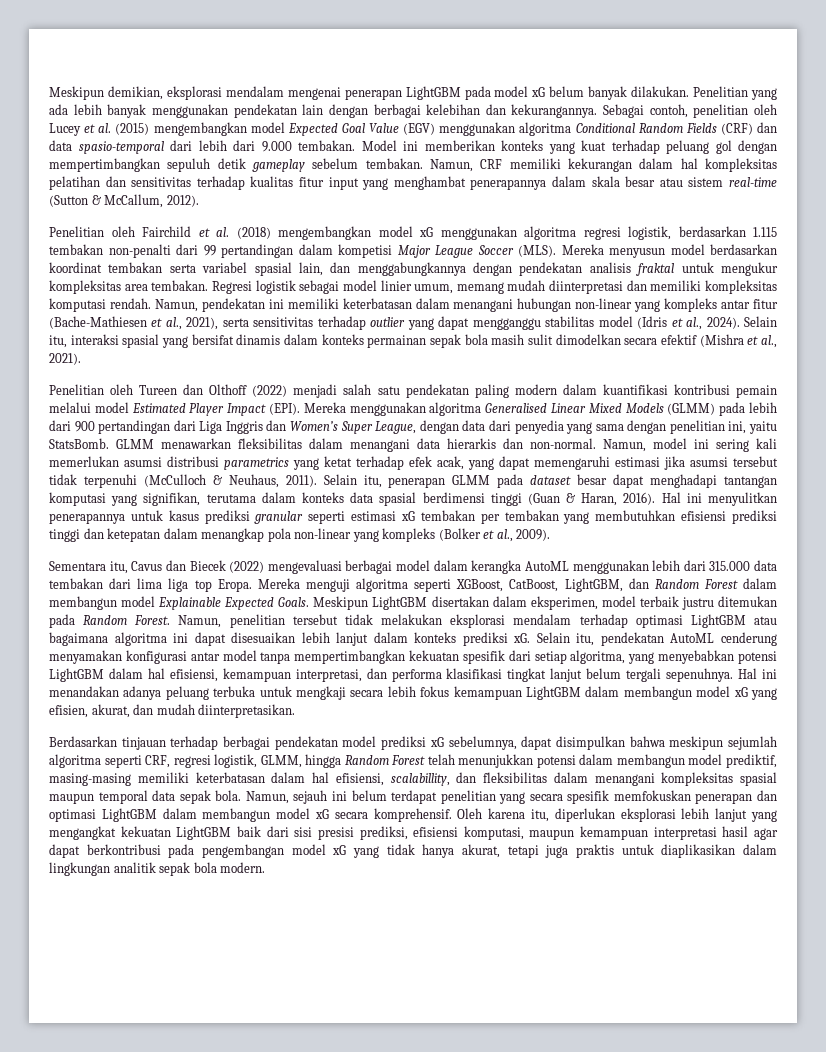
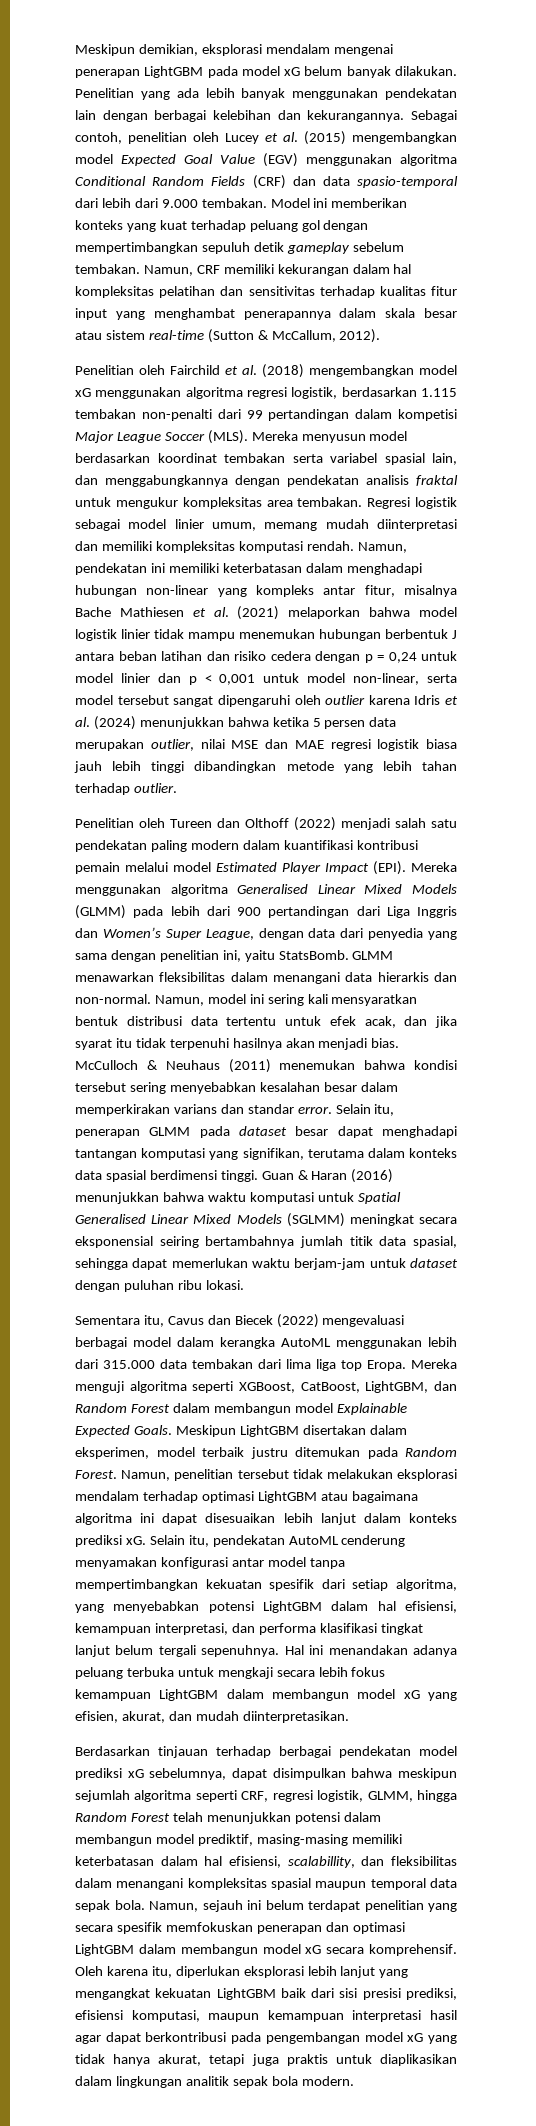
[453,299,514,312] menangani -> [346,563,422,575] menghadapi
[753,299,779,309] [49,316,778,330] [49,334,777,348] [49,353,81,365] fitur (Bache-Mathiesen et al., 2021), serta sensitivitas terhadap outlier yang dapat mengganggu stabilitas model (Idris et al., 2024). Selain itu, interaksi spasial yang bersifat dinamis dalam konteks permainan sepak bola masih sulit dimodelkan secara efektif (Mishra et al., 2021). -> [364,585,457,597] [75,606,457,620] [75,629,457,641] [75,651,457,663] [75,673,457,685] [75,695,458,707] [75,716,397,730] [75,739,457,751] [74,761,458,773] [75,783,177,795] fitur, misalnya Bache Mathiesen et al. (2021) melaporkan bahwa model logistik linier tidak mampu menemukan hubungan berbentuk J antara beban latihan dan risiko cedera dengan p = 0,24 untuk model linier dan p < 0,001 untuk model non-linear, serta model tersebut sangat dipengaruhi oleh outlier karena Idris et al. (2024) menunjukkan bahwa ketika 5 persen data merupakan outlier, nilai MSE dan MAE regresi logistik biasa jauh lebih tinggi dibandingkan metode yang lebih tahan terhadap outlier.
[49,456,778,470] [49,474,317,488] memerlukan asumsi distribusi parametrics yang ketat terhadap efek acak, yang dapat memengaruhi estimasi jika asumsi tersebut tidak terpenuhi (McCulloch & Neuhaus, 2011). -> [331,994,418,1006] [75,1016,457,1028] [75,1038,400,1050] [75,1059,457,1073] [75,1082,398,1094] [75,1104,332,1116] mensyaratkan bentuk distribusi data tertentu untuk efek acak, dan jika syarat itu tidak terpenuhi hasilnya akan menjadi bias. McCulloch & Neuhaus (2011) menemukan bahwa kondisi tersebut sering menyebabkan kesalahan besar dalam memperkirakan varians dan standar error.
[490,492,777,506] [49,510,777,524] [49,528,551,542] tinggi (Guan & Haran, 2016). Hal ini menyulitkan penerapannya untuk kasus prediksi granular seperti estimasi xG tembakan per tembakan yang membutuhkan efisiensi prediksi tinggi dan ketepatan dalam menangkap pola non-linear yang kompleks (Bolker et al., 2009). -> [220,1169,394,1183] [75,1192,401,1204] [75,1213,457,1227] [75,1236,458,1248] [75,1258,458,1270] [75,1280,244,1292] tinggi. Guan & Haran (2016) menunjukkan bahwa waktu komputasi untuk Spatial Generalised Linear Mixed Models (SGLMM) meningkat secara eksponensial seiring bertambahnya jumlah titik data spasial, sehingga dapat memerlukan waktu berjam-jam untuk dataset dengan puluhan ribu lokasi.

